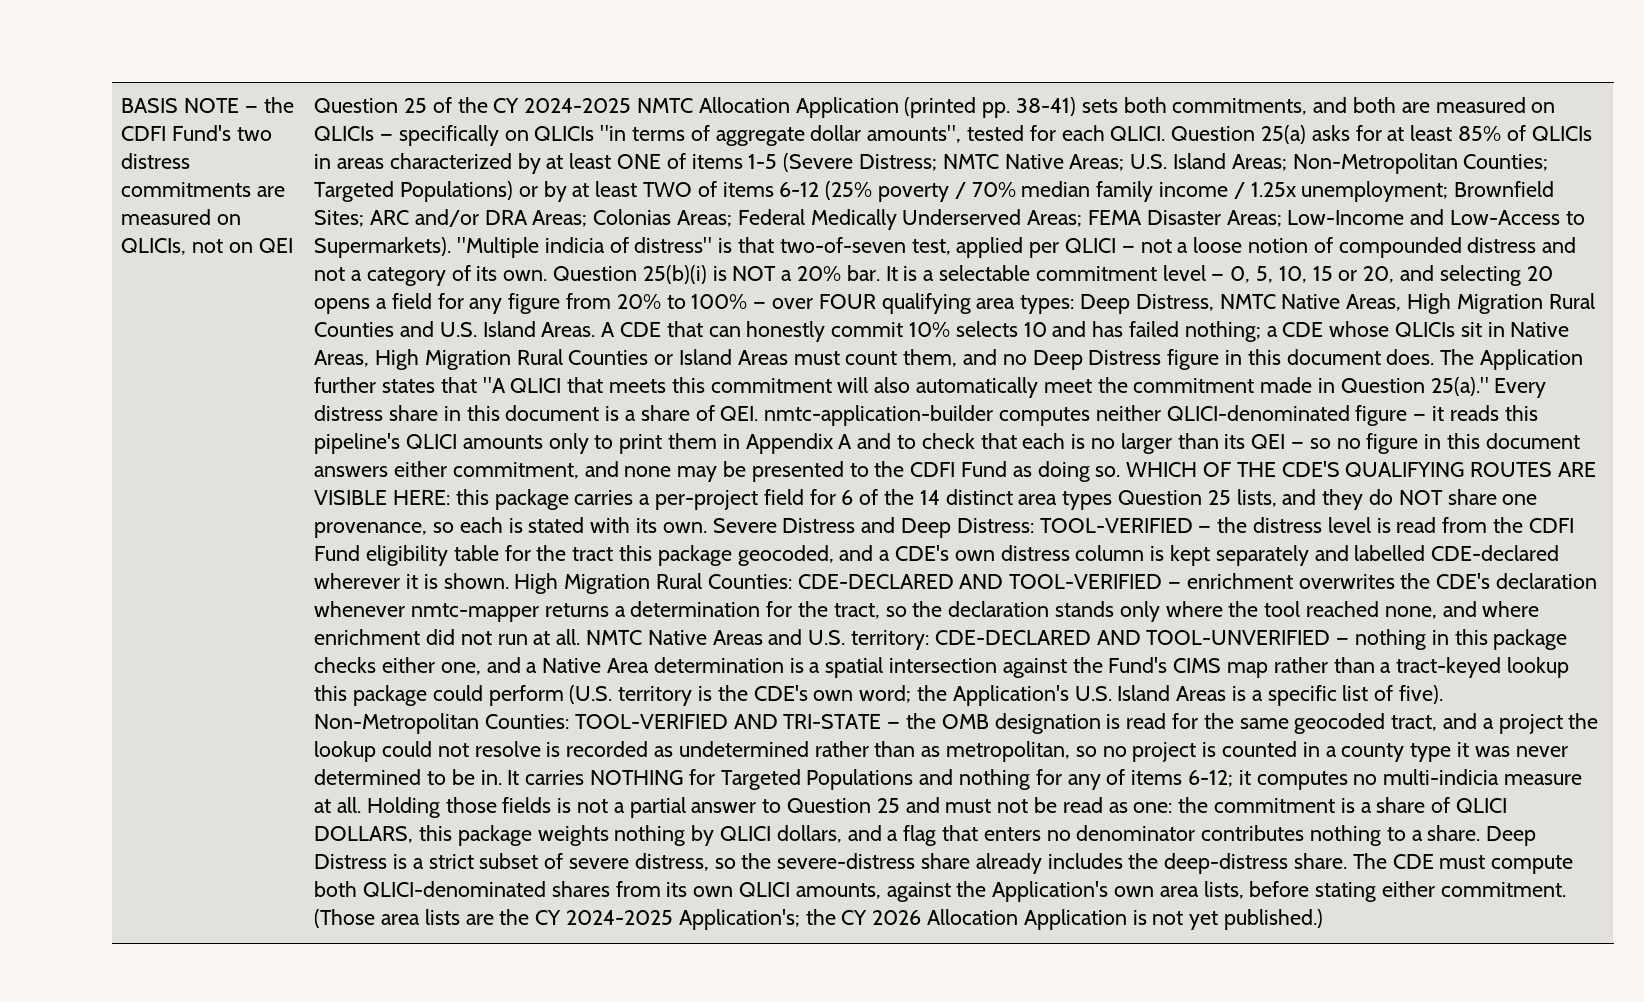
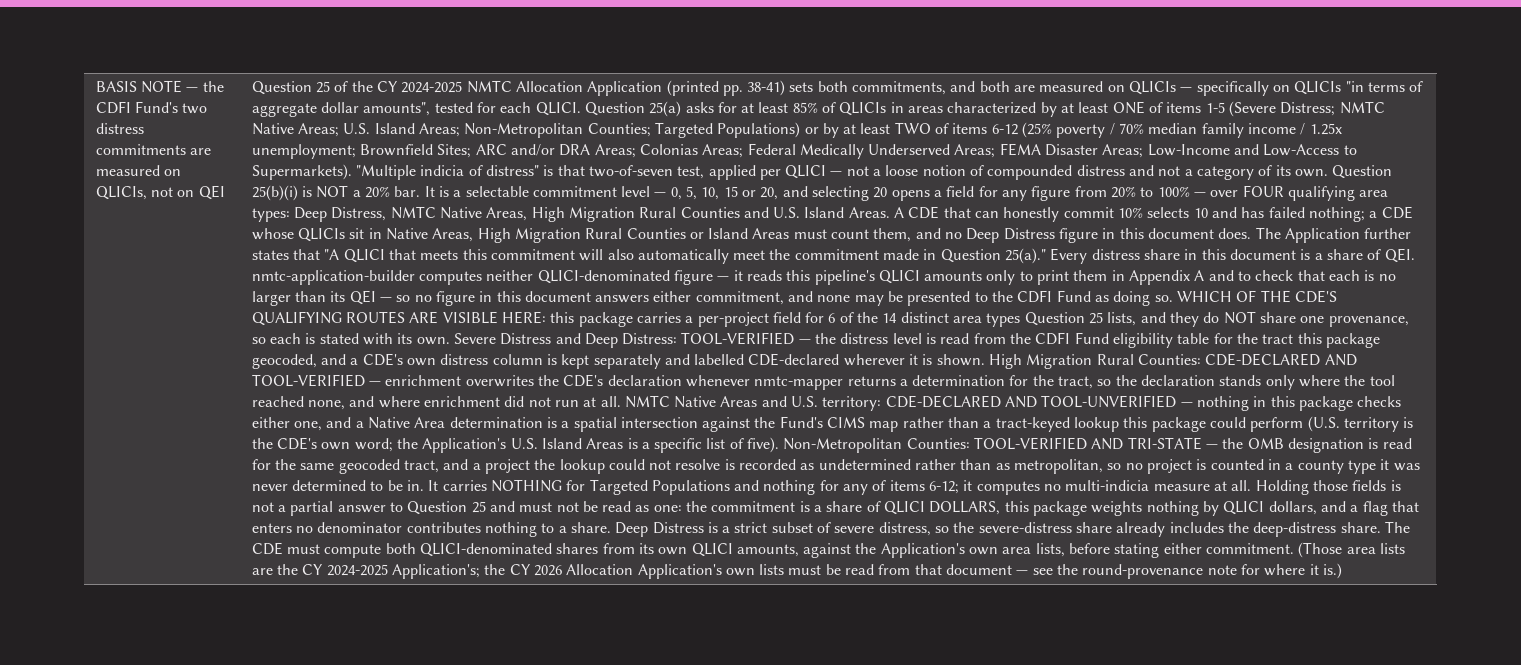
[1023,909,1324,930] Application is not yet published.) -> [637,563,1342,579] Application's own lists must be read from that document — see the round-provenance note for where it is.)

